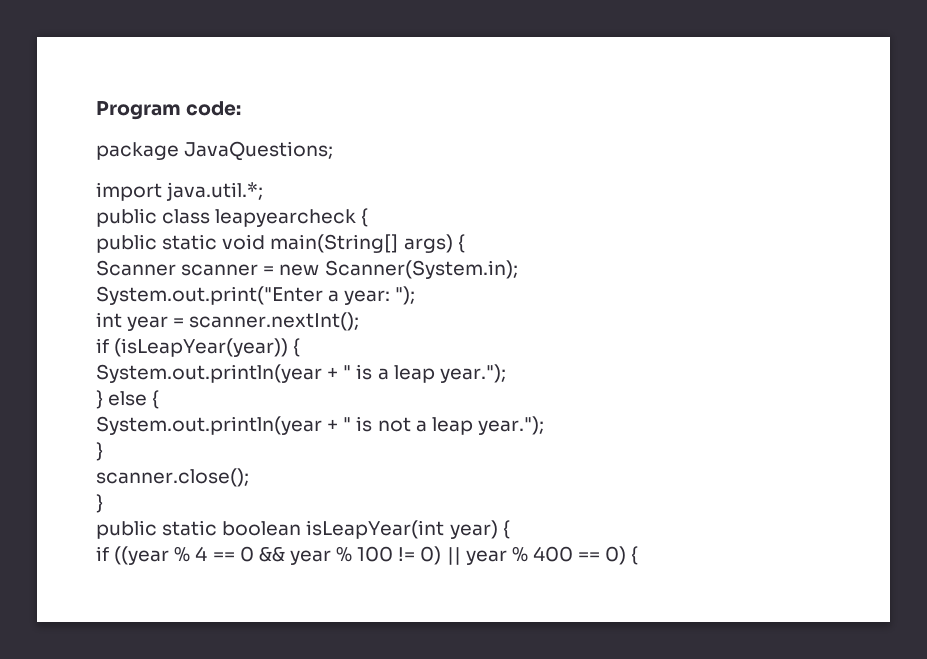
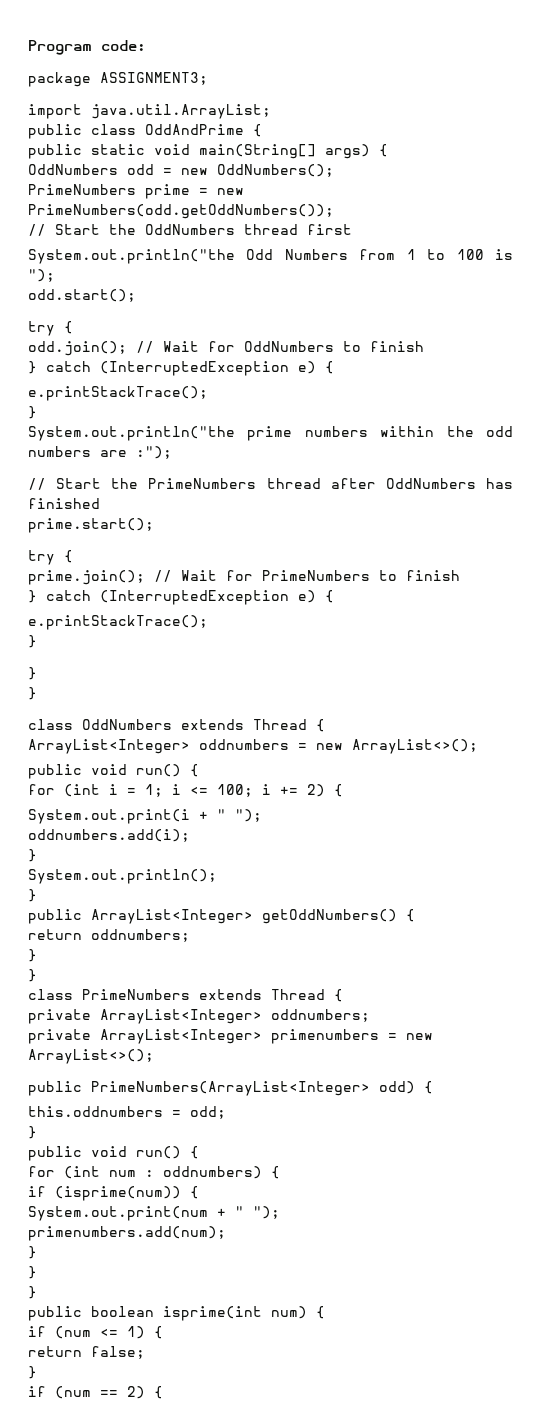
[184,141,334,161] JavaQuestions; -> [100,72,208,85] ASSIGNMENT3;
[166,182,264,201] java.util.*; -> [91,104,271,119] java.util.ArrayList;
[215,209,357,227] leapyearcheck -> [145,124,244,135] OddAndPrime
[96,260,518,279] [96,286,416,305] [96,312,360,331] [96,338,301,357] [96,364,506,383] [96,390,160,409] [96,416,544,435] [96,442,103,461] [96,468,249,487] [96,494,103,513] [96,520,510,539] [96,546,627,565] Scanner scanner = new Scanner(System.in); // System.out.print("Enter a year: "); // int year = scanner.nextInt(); // if (isLeapYear(year)) { // System.out.println(year + " is a leap year."); // } else { // System.out.println(year + " is not a leap year."); // } // scanner.close(); // } // public static boolean isLeapYear(int year) { // if ((year % 4 == 0 && year % 100 != 0) || year % 400 == 0) -> [28,164,334,177] [28,184,244,199] [28,204,334,219] [28,224,352,236] [28,249,513,264] [28,269,55,282] [28,289,136,302] [28,321,73,336] [28,341,424,356] [28,361,334,376] [28,386,208,401] [28,406,37,419] [28,426,513,441] [28,446,172,459] [28,478,513,490] [28,498,100,509] [28,518,154,533] [28,550,73,565] [28,570,460,585] [28,590,334,605] [28,615,208,630] [28,635,37,648] [28,667,37,680] [28,687,37,700] [28,719,325,732] [28,739,478,754] [28,764,199,779] [28,784,343,797] [28,809,262,824] [28,829,190,842] [28,849,37,862] [28,869,217,884] [28,889,37,902] [28,909,415,924] [28,929,190,942] [28,949,37,962] [28,969,37,982] [28,989,343,1002] [28,1009,370,1024] [28,1029,433,1044] [28,1049,154,1064] [28,1081,433,1096] [28,1106,226,1119] [28,1126,37,1139] [28,1146,199,1161] [28,1166,280,1179] [28,1186,199,1201] [28,1206,280,1221] [28,1226,226,1241] [28,1246,37,1259] [28,1266,37,1279] [28,1286,37,1299] [28,1306,325,1321] [28,1326,163,1339] [28,1346,145,1359] [28,1366,37,1379] [28,1386,145,1399] OddNumbers odd = new OddNumbers(); // PrimeNumbers prime = new PrimeNumbers(odd.getOddNumbers()); // // Start the OddNumbers thread first // System.out.println("the Odd Numbers from 1 to 100 is "); // odd.start(); // try { // odd.join(); // Wait for OddNumbers to finish // } catch (InterruptedException e) { // e.printStackTrace(); // } // System.out.println("the prime numbers within the odd numbers are :"); // // Start the PrimeNumbers thread after OddNumbers has finished // prime.start(); // try { // prime.join(); // Wait for PrimeNumbers to finish // } catch (InterruptedException e) { // e.printStackTrace(); // } // } // } // class OddNumbers extends Thread { // ArrayList<Integer> oddnumbers = new ArrayList<>(); // public void run() { // for (int i = 1; i <= 100; i += 2) { // System.out.print(i + " "); // oddnumbers.add(i); // } // System.out.println(); // } // public ArrayList<Integer> getOddNumbers() { // return oddnumbers; // } // } // class PrimeNumbers extends Thread { // private ArrayList<Integer> oddnumbers; // private ArrayList<Integer> primenumbers = new ArrayList<>(); // public PrimeNumbers(ArrayList<Integer> odd) { // this.oddnumbers = odd; // } // public void run() { // for (int num : oddnumbers) { // if (isprime(num)) { // System.out.print(num + " "); // primenumbers.add(num); // } // } // } // public boolean isprime(int num) { // if (num <= 1) { // return false; // } // if (num == 2)

